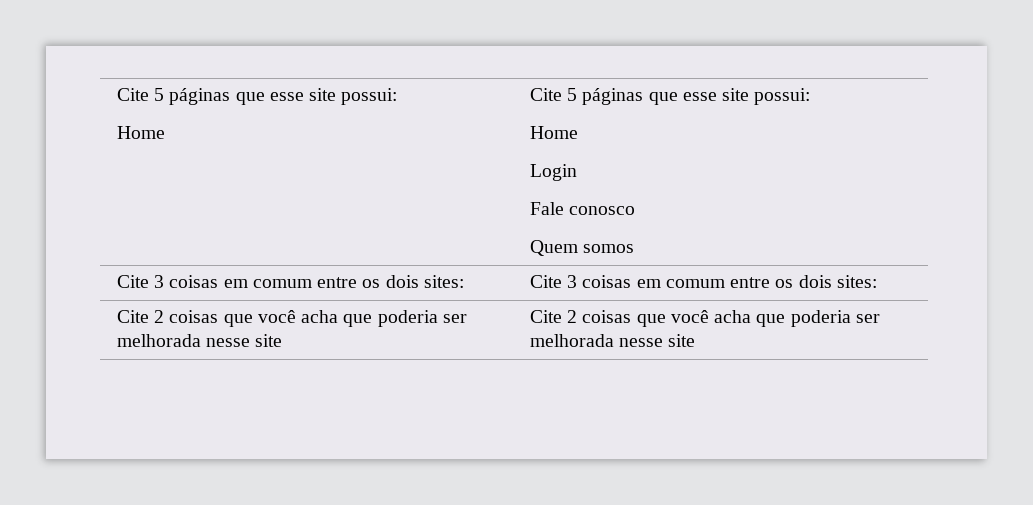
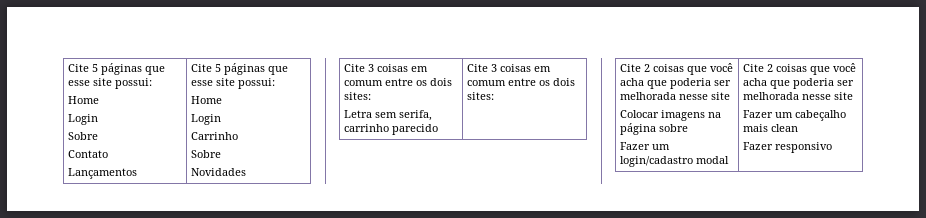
[116,88,398,105] [116,126,165,139] [529,88,811,105] [529,126,578,139] [529,164,577,181] [529,202,636,215] [529,240,635,256] [116,275,464,288] Cite 5 páginas que esse site possui: // Home | Cite 5 páginas que esse site possui: // Home // Login // Fale conosco // Quem somos // Cite 3 coisas em comum entre os dois sites: -> [67,63,165,75] [67,78,152,89] [67,96,99,104] [67,114,98,125] [67,132,98,140] [67,150,108,158] [67,168,137,179] [190,63,288,75] [190,78,275,89] [190,96,222,104] [190,114,221,125] [190,132,238,140] [190,150,221,158] [190,168,246,176] [343,64,428,72] [343,78,452,86] [343,92,371,100] [343,110,432,121] [343,124,438,135] Cite 5 páginas que esse site possui: // Home // Login // Sobre // Contato // Lançamentos | Cite 5 páginas que esse site possui: // Home // Login // Carrinho // Sobre // Novidades // Cite 3 coisas em comum entre os dois sites: // Letra sem serifa, carrinho parecido
(283, 340) none -> [619,110,721,121] [619,123,688,135] [619,142,670,150] [619,156,729,167] // Colocar imagens na página sobre // Fazer um login/cadastro modal
(696, 340) none -> [742,110,846,121] [742,124,798,132] [742,142,832,153] // Fazer um cabeçalho mais clean // Fazer responsivo

